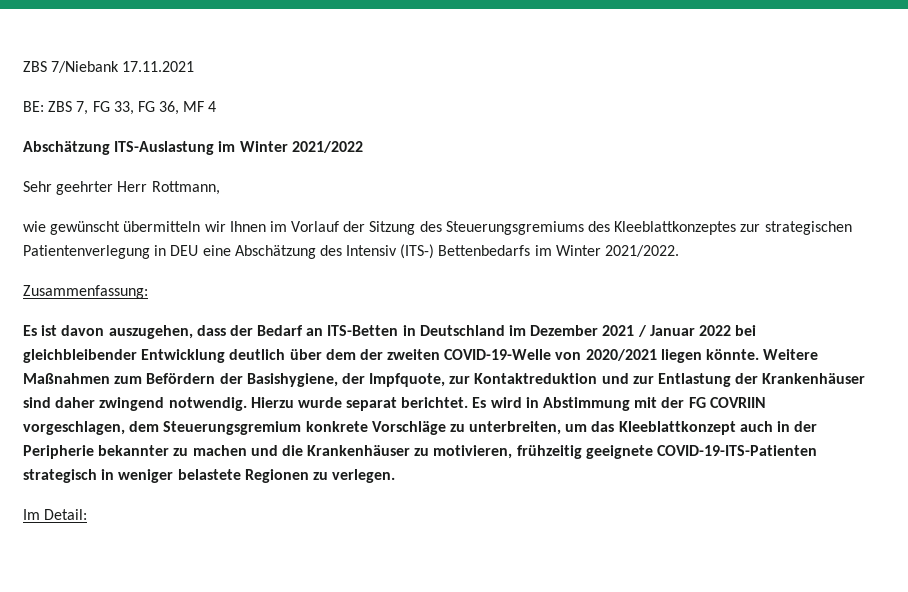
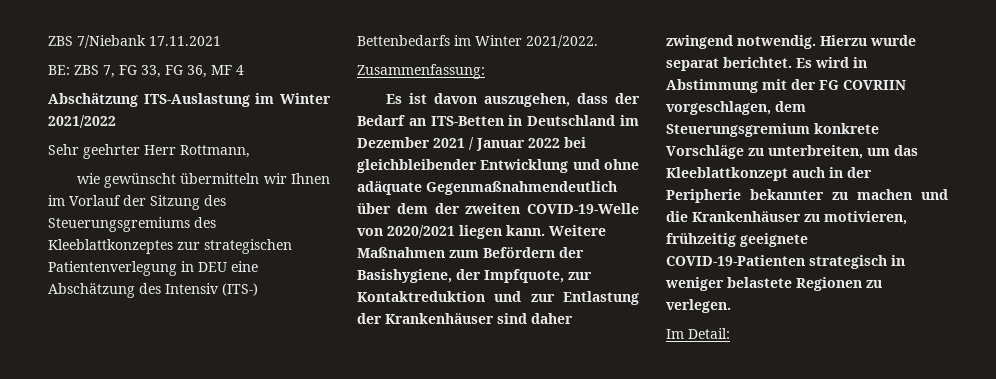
[229,349,286,360] deutlich -> [572,159,639,170] [357,181,617,195] und ohne adäquate Gegenmaßnahmendeutlich
[706,349,760,360] könnte. -> [506,225,545,236] kann.
[657,445,818,456] COVID-19-ITS-Patienten -> [666,255,805,266] COVID-19-Patienten

